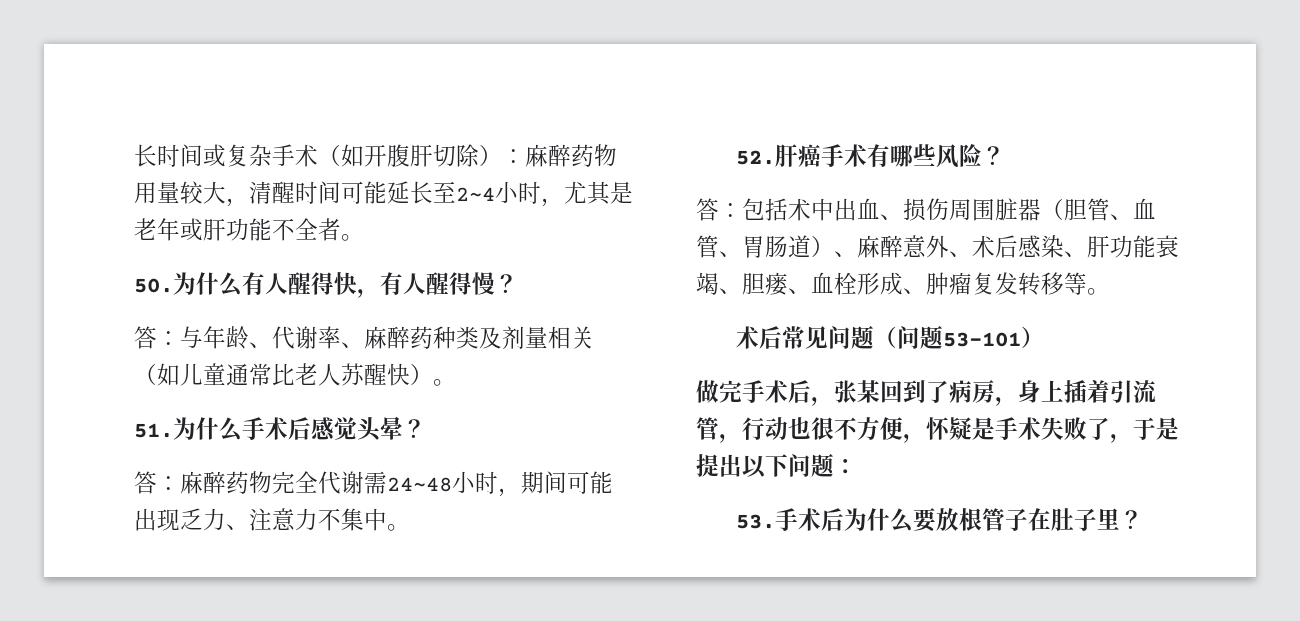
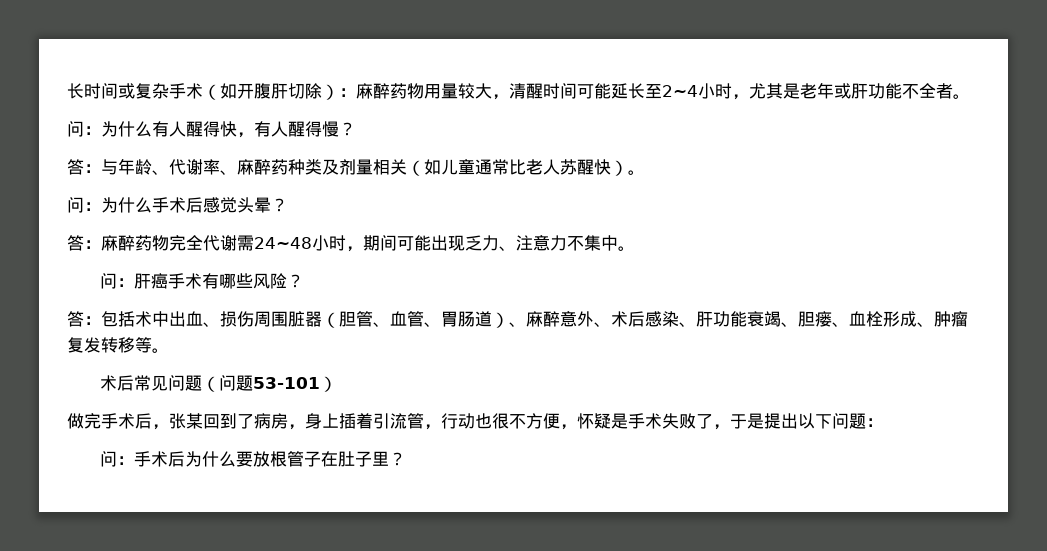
[134,278,173,293] 50. -> [67,121,101,137] 问：
[134,423,173,438] 51. -> [67,197,101,213] 问：
[735,150,775,165] 52. -> [100,273,135,289] 问：
[735,514,775,529] 53. -> [100,451,135,467] 问：

